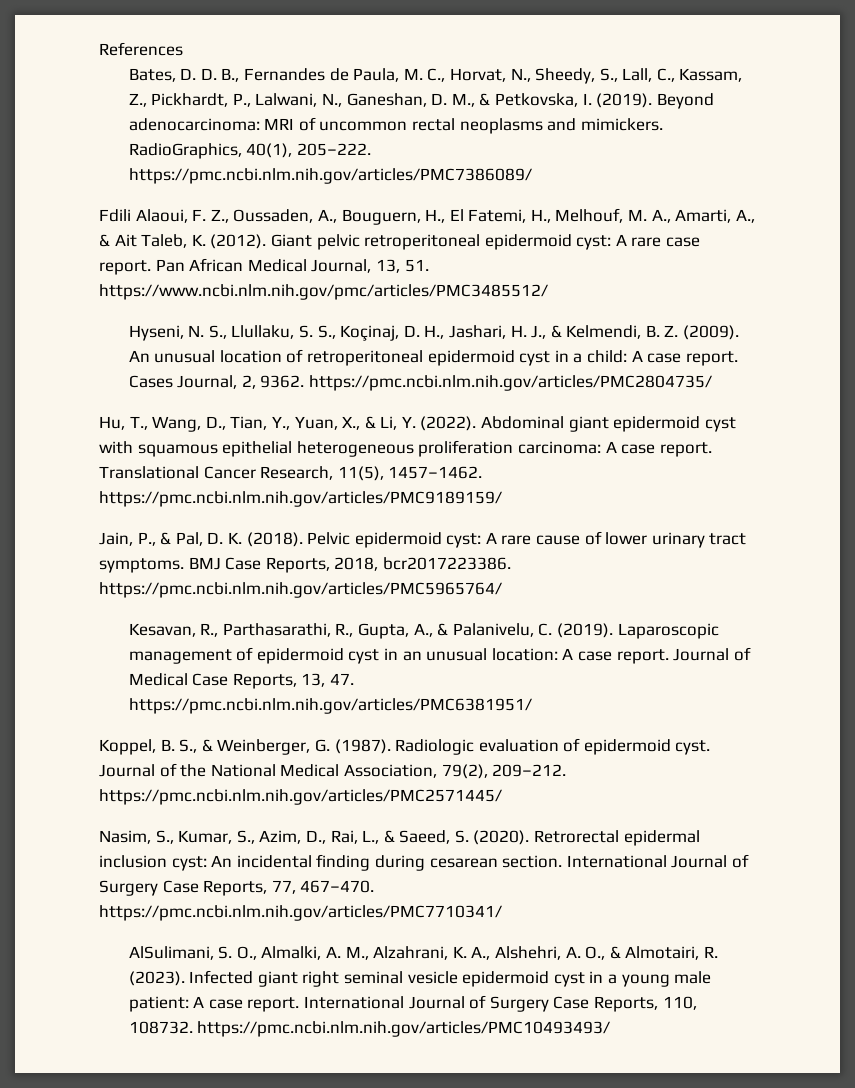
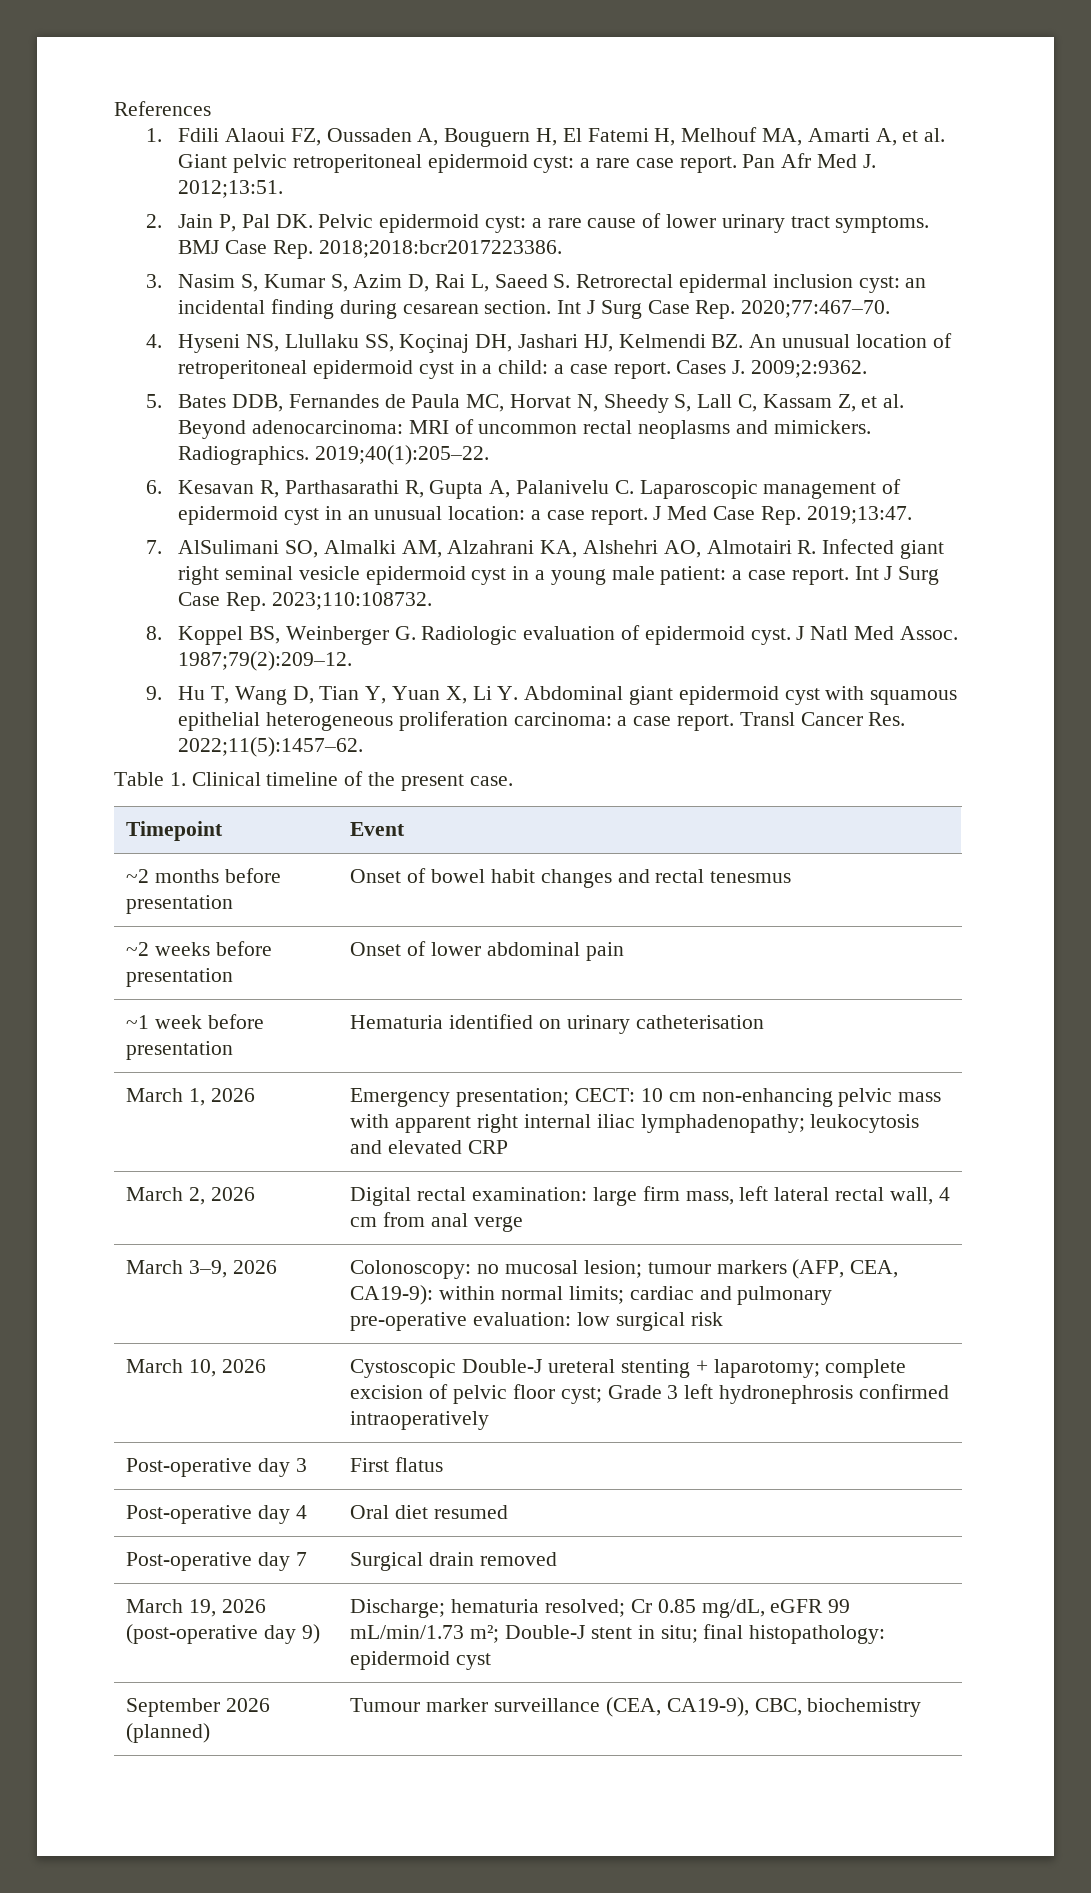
[128,68,743,84] [128,93,714,109] [128,117,663,134] [128,143,371,159] [128,168,532,184] [99,208,755,225] [99,234,267,249] Bates, D. D. B., Fernandes de Paula, M. C., Horvat, N., Sheedy, S., Lall, C., Kassam, Z., Pickhardt, P., Lalwani, N., Ganeshan, D. M., & Petkovska, I. (2019). Beyond adenocarcinoma: MRI of uncommon rectal neoplasms and mimickers. RadioGraphics, 40(1), 205–222. https://pmc.ncbi.nlm.nih.gov/articles/PMC7386089/ // Fdili Alaoui, F. Z., Oussaden, A., Bouguern, H., El Fatemi, H., Melhouf, M. A., Amarti, A., & Ait Taleb, K. (2012). -> [146,127,946,147] 1. Fdili Alaoui FZ, Oussaden A, Bouguern H, El Fatemi H, Melhouf MA, Amarti A, et al.
[615,234,627,246] A -> [580,158,591,168] a
[189,258,429,273] [99,284,548,300] [128,325,740,341] African Medical Journal, 13, 51. https://www.ncbi.nlm.nih.gov/pmc/articles/PMC3485512/ // Hyseni, N. S., Llullaku, S. S., Koçinaj, D. H., Jashari, H. J., & Kelmendi, B. Z. (2009). -> [781,153,876,168] [178,180,284,198] [146,213,930,233] [178,240,562,259] [146,274,927,293] [178,299,891,319] [146,334,744,353] Afr Med J. 2012;13:51. // 2. Jain P, Pal DK. Pelvic epidermoid cyst: a rare cause of lower urinary tract symptoms. BMJ Case Rep. 2018;2018:bcr2017223386. // 3. Nasim S, Kumar S, Azim D, Rai L, Saeed S. Retrorectal epidermal inclusion cyst: an incidental finding during cesarean section. Int J Surg Case Rep. 2020;77:467–70. // 4. Hyseni NS, Llullaku SS, Koçinaj DH, Jashari HJ, Kelmendi BZ.
[631,350,643,362] A -> [553,364,564,374] a
[177,375,712,391] [99,416,736,432] [99,440,712,457] [99,466,483,481] [99,491,502,507] [99,531,747,548] [99,557,511,573] [99,582,502,598] [128,623,613,639] Journal, 2, 9362. https://pmc.ncbi.nlm.nih.gov/articles/PMC2804735/ // Hu, T., Wang, D., Tian, Y., Yuan, X., & Li, Y. (2022). Abdominal giant epidermoid cyst with squamous epithelial heterogeneous proliferation carcinoma: A case report. Translational Cancer Research, 11(5), 1457–1462. https://pmc.ncbi.nlm.nih.gov/articles/PMC9189159/ // Jain, P., & Pal, D. K. (2018). Pelvic epidermoid cyst: A rare cause of lower urinary tract symptoms. BMJ Case Reports, 2018, bcr2017223386. https://pmc.ncbi.nlm.nih.gov/articles/PMC5965764/ // Kesavan, R., Parthasarathi, R., Gupta, A., & Palanivelu, C. (2019). -> [732,360,867,378] [146,394,905,413] [178,419,871,439] [178,445,489,465] [146,480,634,499] J. 2009;2:9362. // 5. Bates DDB, Fernandes de Paula MC, Horvat N, Sheedy S, Lall C, Kassam Z, et al. Beyond adenocarcinoma: MRI of uncommon rectal neoplasms and mimickers. Radiographics. 2019;40(1):205–22. // 6. Kesavan R, Parthasarathi R, Gupta A, Palanivelu C.
[562,647,751,664] [128,673,354,689] [128,698,532,714] [99,738,711,755] [99,763,567,779] [99,789,502,805] [99,830,700,846] [99,854,749,871] [99,880,375,896] [99,905,502,921] [128,946,718,960] [128,971,185,986] A case report. Journal of Medical Case Reports, 13, 47. https://pmc.ncbi.nlm.nih.gov/articles/PMC6381951/ // Koppel, B. S., & Weinberger, G. (1987). Radiologic evaluation of epidermoid cyst. Journal of the National Medical Association, 79(2), 209–212. https://pmc.ncbi.nlm.nih.gov/articles/PMC2571445/ // Nasim, S., Kumar, S., Azim, D., Rai, L., & Saeed, S. (2020). Retrorectal epidermal inclusion cyst: An incidental finding during cesarean section. International Journal of Surgery Case Reports, 77, 467–470. https://pmc.ncbi.nlm.nih.gov/articles/PMC7710341/ // AlSulimani, S. O., Almalki, A. M., Alzahrani, K. A., Alshehri, A. O., & Almotairi, R. (2023). -> [530,506,912,525] [146,540,817,558] a case report. J Med Case Rep. 2019;13:47. // 7. AlSulimani SO, Almalki AM, Alzahrani KA, Alshehri AO, Almotairi R.
[193,995,697,1012] [128,1021,611,1037] A case report. International Journal of Surgery Case Reports, 110, 108732. https://pmc.ncbi.nlm.nih.gov/articles/PMC10493493/ -> [732,566,940,585] [178,592,432,611] [146,625,958,645] [178,651,353,671] [146,686,958,705] [178,711,906,731] [178,737,364,757] [114,771,513,791] [126,821,224,841] [350,822,406,836] [126,868,282,883] [126,895,234,914] [350,868,792,888] [126,941,273,956] [126,968,234,987] [350,941,624,961] [126,1014,265,1029] [126,1041,234,1060] [350,1014,764,1034] [126,1088,256,1106] [350,1088,942,1107] [350,1114,920,1133] [350,1140,509,1154] [126,1187,256,1205] [350,1186,950,1206] [350,1212,523,1232] [126,1260,278,1278] [350,1259,899,1279] [350,1285,833,1305] [350,1312,723,1331] [126,1359,267,1377] [350,1359,907,1378] [350,1384,949,1404] [350,1411,490,1430] [126,1458,308,1477] [350,1457,444,1472] [126,1505,308,1524] [350,1505,509,1519] [126,1552,308,1571] [350,1552,558,1571] [126,1599,267,1617] [126,1624,321,1644] [350,1599,851,1618] [350,1624,886,1644] [350,1651,492,1670] [126,1698,271,1717] [126,1723,211,1743] [350,1697,922,1717] a case report. Int J Surg Case Rep. 2023;110:108732. // 8. Koppel BS, Weinberger G. Radiologic evaluation of epidermoid cyst. J Natl Med Assoc. 1987;79(2):209–12. // 9. Hu T, Wang D, Tian Y, Yuan X, Li Y. Abdominal giant epidermoid cyst with squamous epithelial heterogeneous proliferation carcinoma: a case report. Transl Cancer Res. 2022;11(5):1457–62. // Table 1. Clinical timeline of the present case. // Timepoint | Event // ~2 months before presentation | Onset of bowel habit changes and rectal tenesmus // ~2 weeks before presentation | Onset of lower abdominal pain // ~1 week before presentation | Hematuria identified on urinary catheterisation // March 1, 2026 | Emergency presentation; CECT: 10 cm non-enhancing pelvic mass with apparent right internal iliac lymphadenopathy; leukocytosis and elevated CRP // March 2, 2026 | Digital rectal examination: large firm mass, left lateral rectal wall, 4 cm from anal verge // March 3–9, 2026 | Colonoscopy: no mucosal lesion; tumour markers (AFP, CEA, CA19-9): within normal limits; cardiac and pulmonary pre-operative evaluation: low surgical risk // March 10, 2026 | Cystoscopic Double-J ureteral stenting + laparotomy; complete excision of pelvic floor cyst; Grade 3 left hydronephrosis confirmed intraoperatively // Post-operative day 3 | First flatus // Post-operative day 4 | Oral diet resumed // Post-operative day 7 | Surgical drain removed // March 19, 2026 (post-operative day 9) | Discharge; hematuria resolved; Cr 0.85 mg/dL, eGFR 99 mL/min/1.73 m²; Double-J stent in situ; final histopathology: epidermoid cyst // September 2026 (planned) | Tumour marker surveillance (CEA, CA19-9), CBC, biochemistry

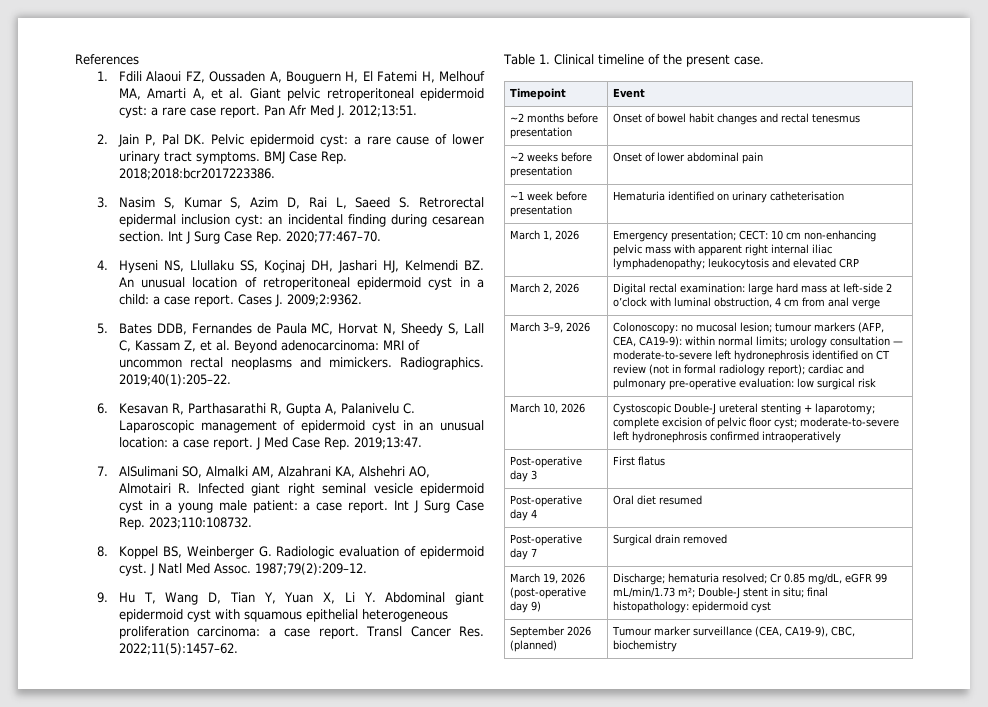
[642,1186,933,1205] firm mass, left lateral rectal wall, -> [776,283,893,293] [613,297,773,308] hard mass at left-side 2 o’clock with luminal obstruction,
(624, 1295) none -> [790,336,904,348] [613,350,891,362] [613,364,806,376] urology consultation — moderate-to-severe left hydronephrosis identified on CT review (not in formal radiology report);
[607,1385,679,1399] Grade 3 -> [800,417,900,427] moderate-to-severe

